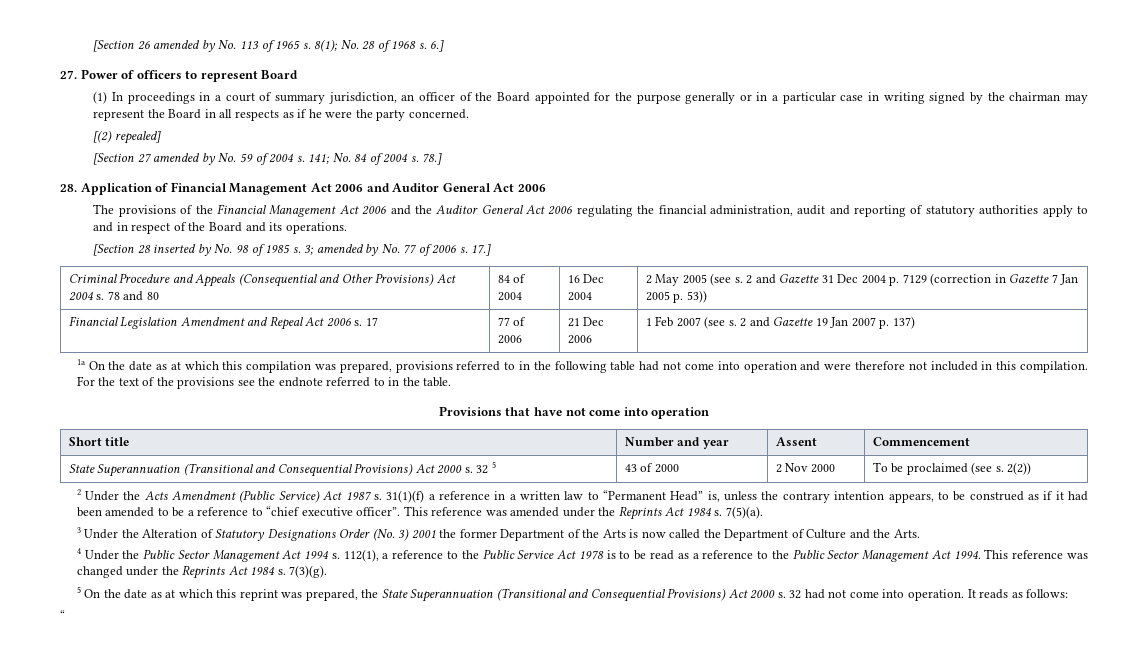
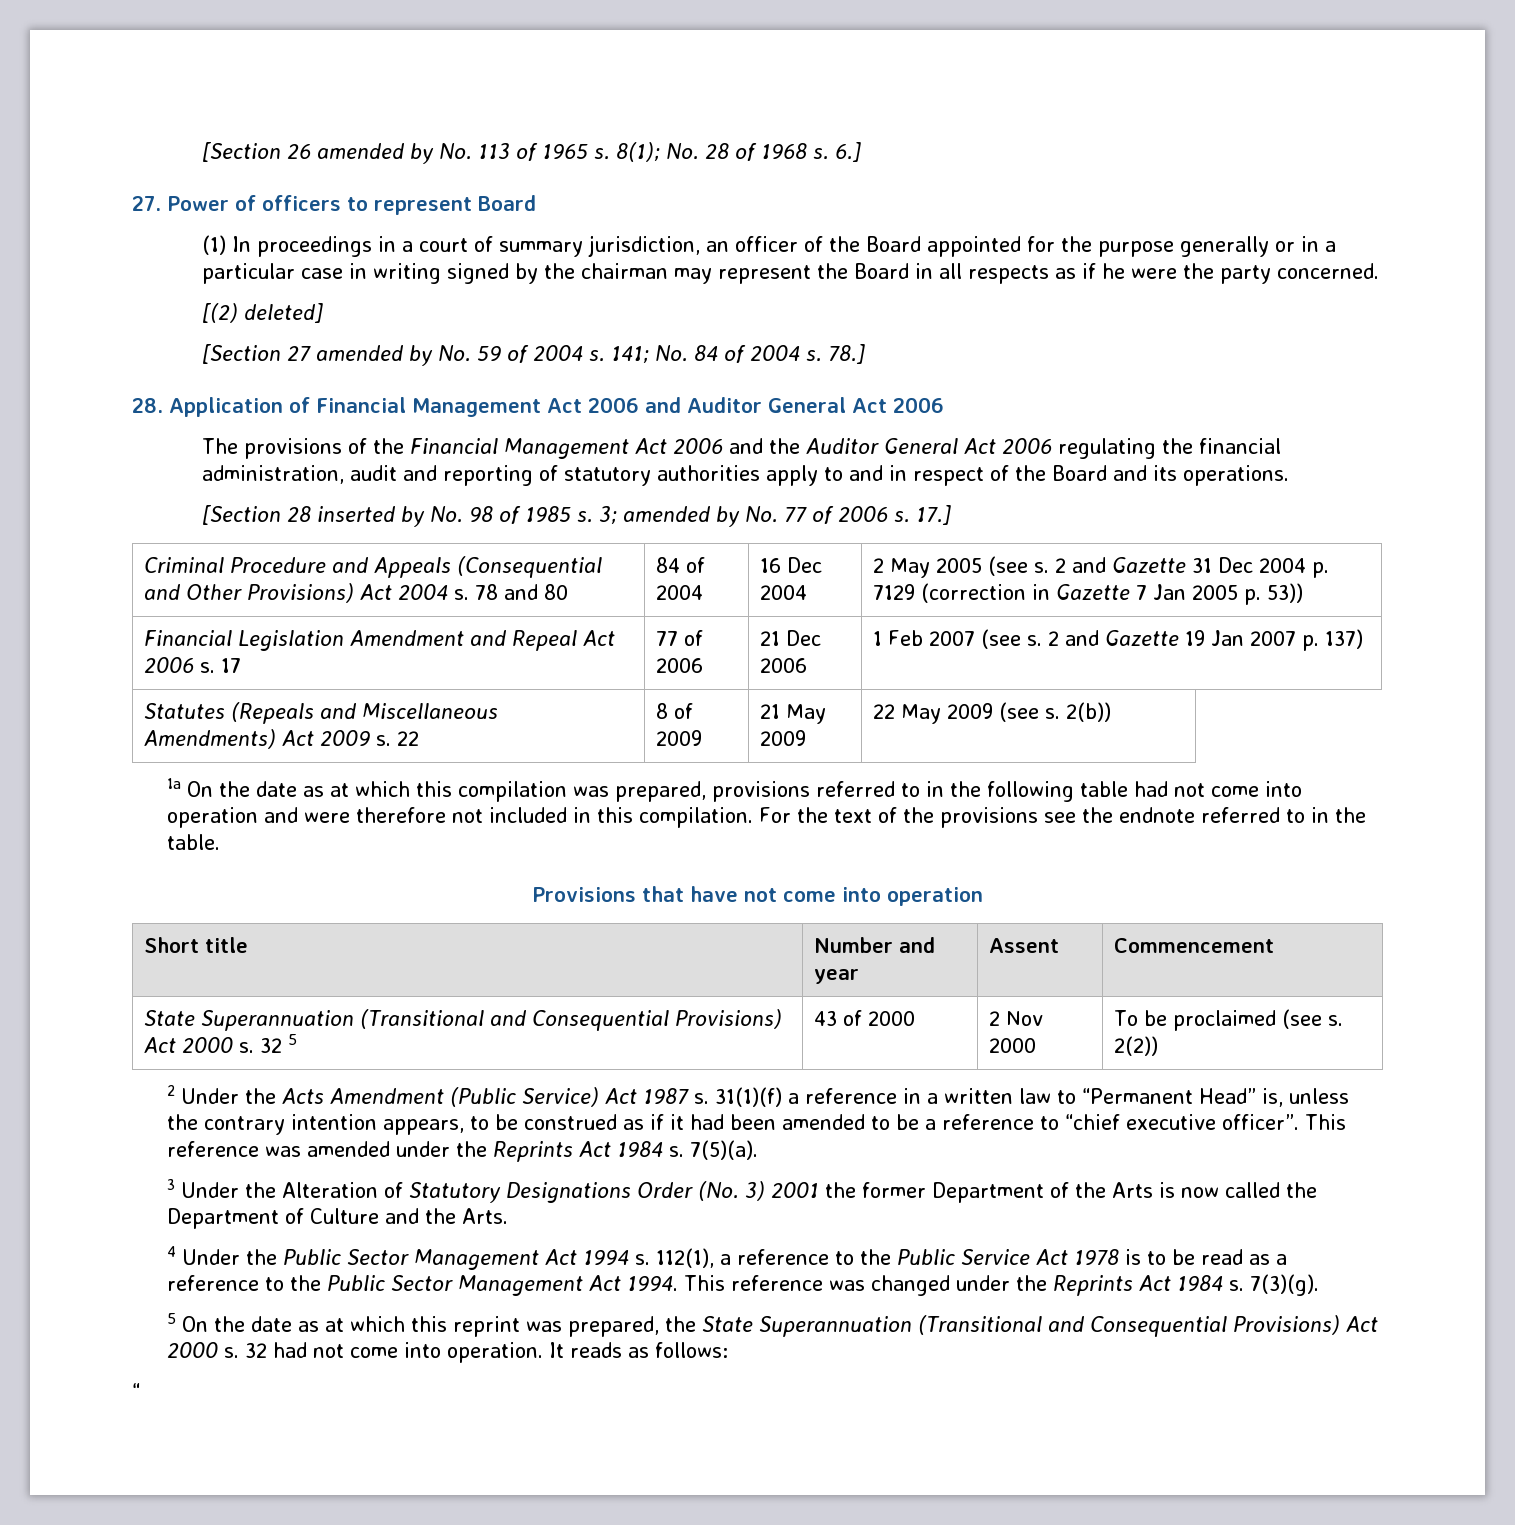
[114,131,161,144] repealed] -> [244,303,324,323] deleted]
(915, 322) none -> [144,702,499,724] [144,729,420,749] [656,703,694,719] [656,730,703,746] [760,704,827,724] [760,730,807,746] [873,702,1112,724] // Statutes (Repeals and Miscellaneous Amendments) Act 2009 s. 22 | 8 of 2009 | 21 May 2009 | 22 May 2009 (see s. 2(b))

